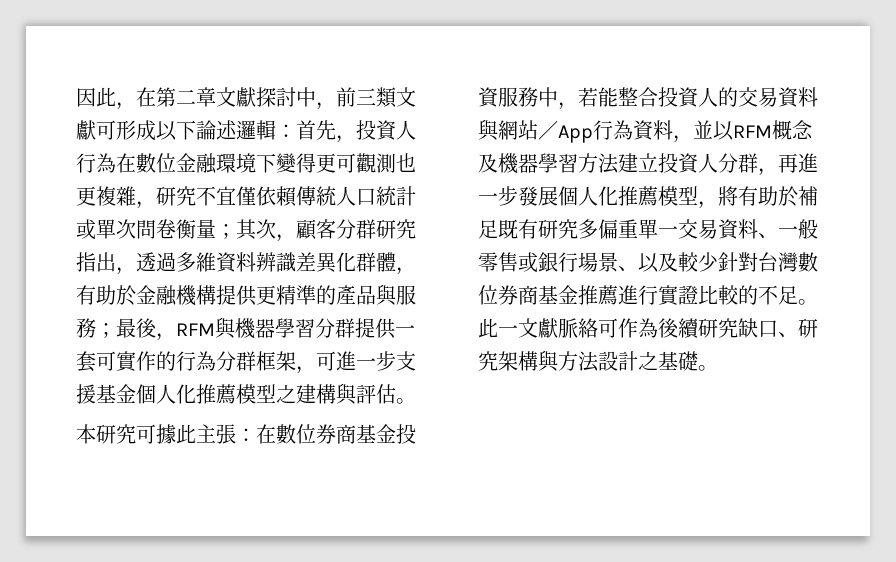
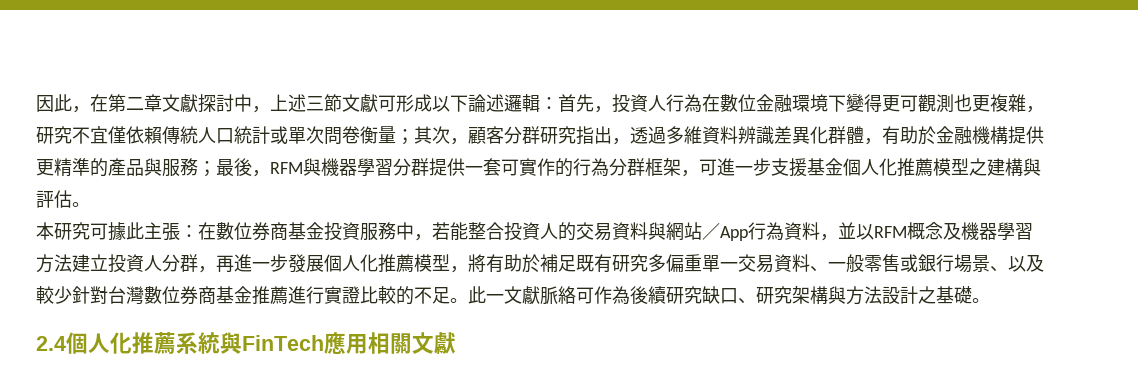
[336,87,397,108] 前三類 -> [270,94,342,112] 上述三節
(718, 368) none -> [36,332,456,354] // 2.4個人化推薦系統與FinTech應用相關文獻

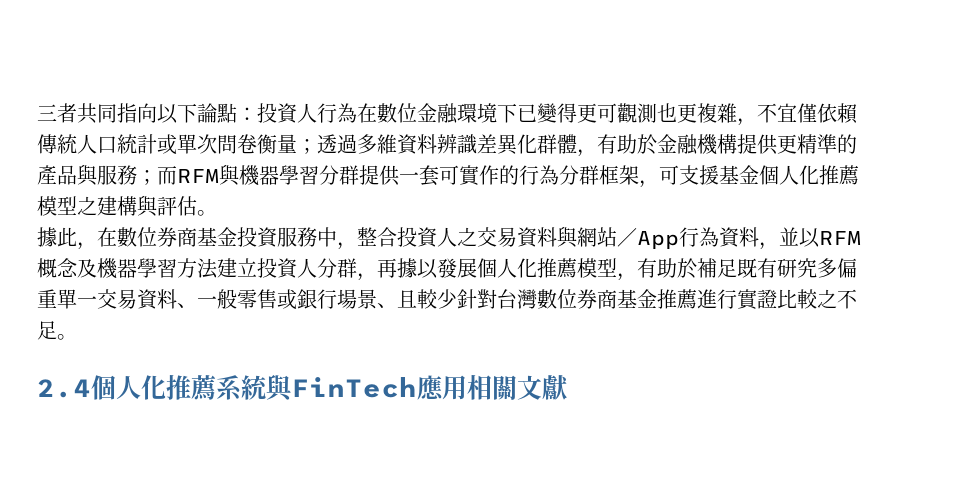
[36,94,612,113] 因此，在第二章文獻探討中，上述三節文獻可形成以下論述邏輯：首先， -> [37,103,257,124] 三者共同指向以下論點：
(846, 103) none -> [517,104,537,122] 已
[36,126,72,144] 研究 -> (757, 122) none
[414,126,630,145] 其次，顧客分群研究指出， -> (317, 146) none
[216,158,270,177] 最後， -> [157,166,177,185] 而
[717,158,771,176] 進一步 -> (679, 175) none
[36,222,198,241] 本研究可據此主張： -> [37,227,97,250] 據此，
[432,222,468,241] 若能 -> (357, 246) none
[558,222,576,241] 的 -> [457,227,477,246] 之
[234,254,288,272] 進一步 -> [397,258,438,279] 據以
[468,254,486,272] 將 -> (637, 277) none
[1008,254,1044,272] 以及 -> [397,290,417,308] 且
[396,286,414,305] 的 -> [817,289,837,308] 之
[468,286,990,305] 此一文獻脈絡可作為後續研究缺口、研究架構與方法設計之基礎。 -> (77, 337) none

